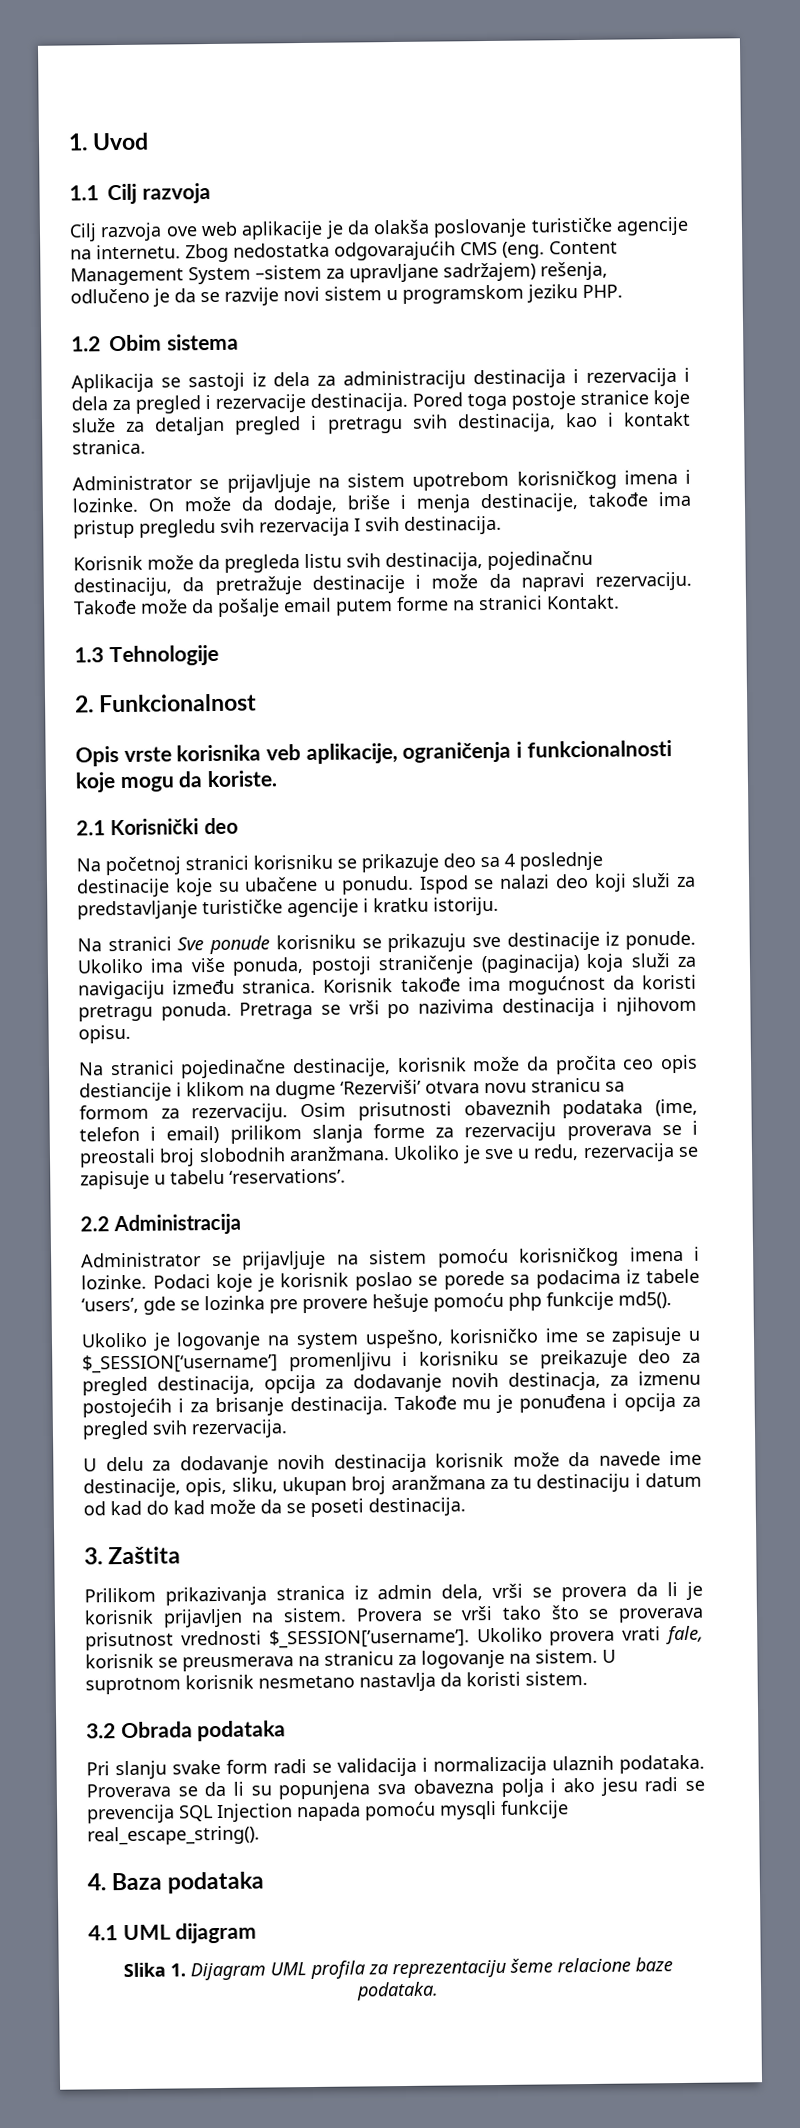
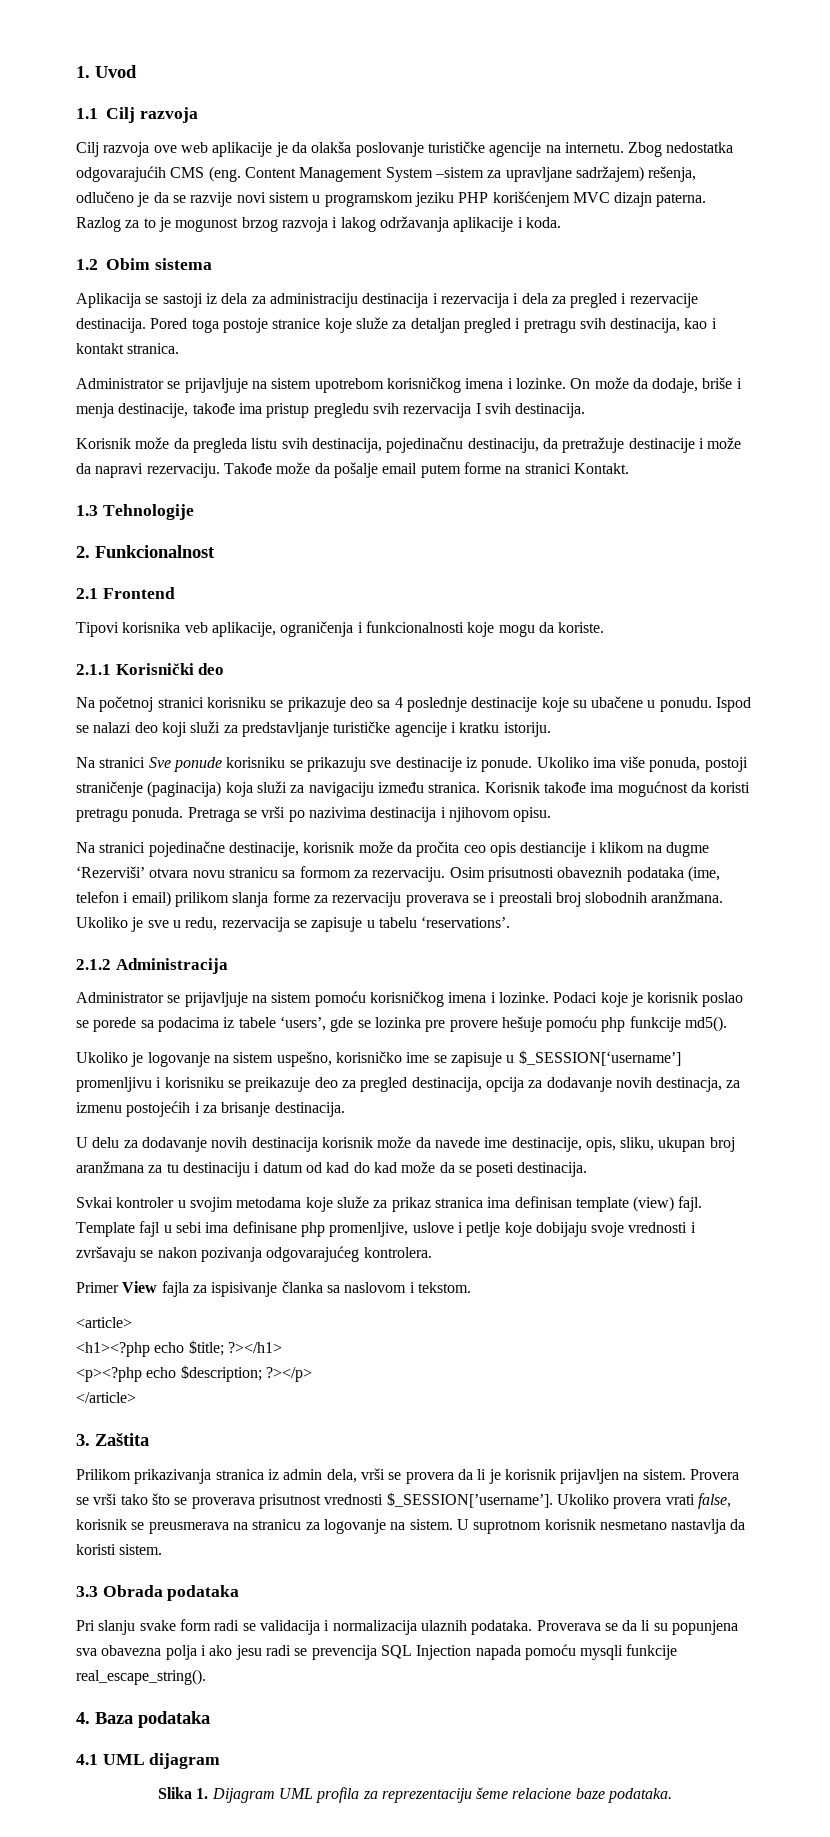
[582,284,623,298] PHP. -> [458,191,707,207] [76,216,561,232] PHP korišćenjem MVC dizajn paterna. Razlog za to je mogunost brzog razvoja i lakog održavanja aplikacije i koda.
[75,746,172,767] Opis vrste -> [76,587,175,599] [76,622,119,637] 2.1 Frontend // Tipovi
[76,820,106,836] 2.1 -> [76,664,111,675] 2.1.1
[80,1216,110,1232] 2.2 -> [76,959,111,970] 2.1.2
[295,1332,359,1350] system -> [233,1052,274,1063] sistem
[393,1393,701,1413] [82,1419,288,1440] Takođe mu je ponuđena i opcija za pregled svih rezervacija. -> (345, 1109) none
(466, 1507) none -> [76,1196,703,1212] [76,1221,696,1237] [76,1246,432,1262] [76,1281,471,1297] [76,1317,132,1328] [76,1340,282,1357] [76,1365,312,1382] [76,1392,136,1403] // Svkai kontroler u svojim metodama koje služe za prikaz stranica ima definisan template (view) fajl. Template fajl u sebi ima definisane php promenljive, uslove i petlje koje dobijaju svoje vrednosti i zvršavaju se nakon pozivanja odgovarajućeg kontrolera. // Primer View fajla za ispisivanje članka sa naslovom i tekstom. // <article> // <h1><?php echo $title; ?></h1> // <p><?php echo $description; ?></p> // </article>
[665,1625,704,1645] fale, -> [697,1493,731,1509] false,
[86,1723,116,1739] 3.2 -> [76,1586,98,1597] 3.3

